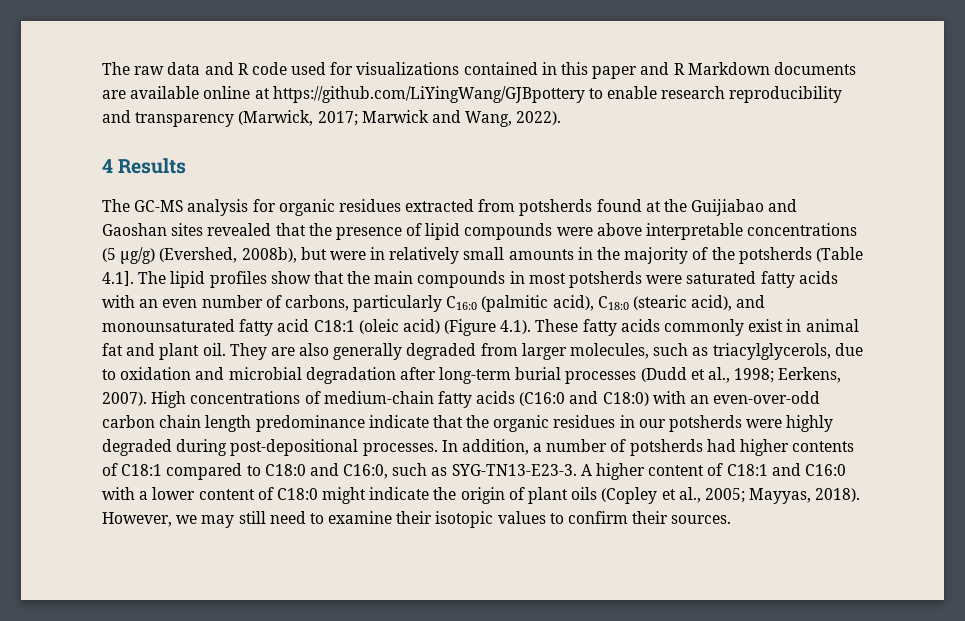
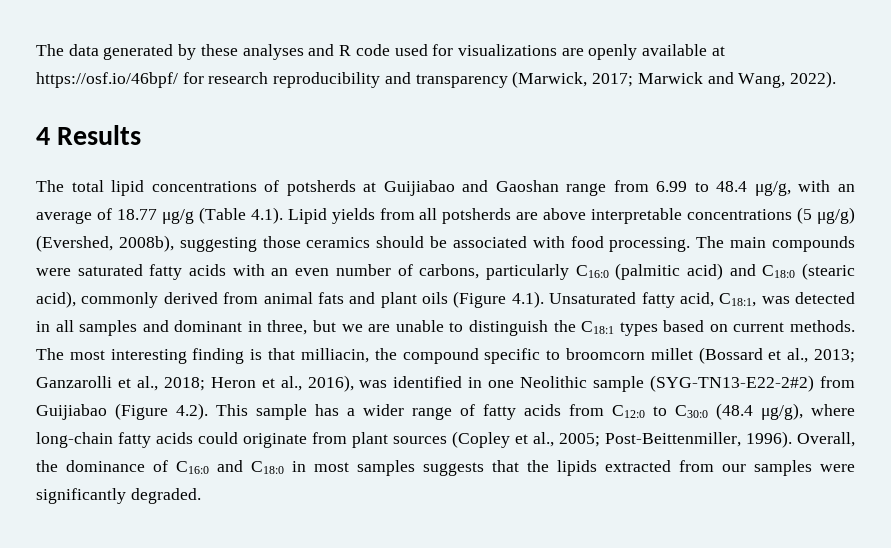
[102,62,201,75] The raw data -> [36,44,304,60] The data generated by these analyses
[463,62,856,79] [102,86,658,103] contained in this paper and R Markdown documents are available online at https://github.com/LiYingWang/GJBpottery to enable -> [561,44,725,60] [36,72,204,88] are openly available at https://osf.io/46bpf/ for
[134,199,798,216] [102,223,593,240] GC-MS analysis for organic residues extracted from potsherds found at the Guijiabao and Gaoshan sites revealed that the presence of lipid compounds were -> [71,180,855,196] [36,207,539,224] total lipid concentrations of potsherds at Guijiabao and Gaoshan range from 6.99 to 48.4 μg/g, with an average of 18.77 μg/g (Table 4.1). Lipid yields from all potsherds are
[300,247,863,264] [102,271,643,288] but were in relatively small amounts in the majority of the potsherds (Table 4.1]. The lipid profiles show that the main compounds in most potsherds -> [179,236,855,252] suggesting those ceramics should be associated with food processing. The main compounds
[552,295,594,311] acid), -> [686,263,756,280] acid) and
[736,295,766,308] [102,319,859,336] [102,343,863,360] [102,367,842,384] [102,391,821,408] [102,415,834,432] [102,439,855,456] [102,463,846,480] [102,487,861,504] [102,511,732,528] and monounsaturated fatty acid C18:1 (oleic acid) (Figure 4.1). These fatty acids commonly exist in animal fat and plant oil. They are also generally degraded from larger molecules, such as triacylglycerols, due to oxidation and microbial degradation after long-term burial processes (Dudd et al., 1998; Eerkens, 2007). High concentrations of medium-chain fatty acids (C16:0 and C18:0) with an even-over-odd carbon chain length predominance indicate that the organic residues in our potsherds were highly degraded during post-depositional processes. In addition, a number of potsherds had higher contents of C18:1 compared to C18:0 and C16:0, such as SYG-TN13-E23-3. A higher content of C18:1 and C16:0 with a lower content of C18:0 might indicate the origin of plant oils (Copley et al., 2005; Mayyas, 2018). However, we may still need to examine their isotopic values to confirm their sources. -> [81,291,855,308] [36,320,855,336] [36,347,855,364] [36,375,855,392] [36,403,855,420] [36,431,855,448] [36,460,855,476] [36,488,201,504] commonly derived from animal fats and plant oils (Figure 4.1). Unsaturated fatty acid, C18:1, was detected in all samples and dominant in three, but we are unable to distinguish the C18:1 types based on current methods. The most interesting finding is that milliacin, the compound specific to broomcorn millet (Bossard et al., 2013; Ganzarolli et al., 2018; Heron et al., 2016), was identified in one Neolithic sample (SYG-TN13-E22-2#2) from Guijiabao (Figure 4.2). This sample has a wider range of fatty acids from C12:0 to C30:0 (48.4 μg/g), where long-chain fatty acids could originate from plant sources (Copley et al., 2005; Post-Beittenmiller, 1996). Overall, the dominance of C16:0 and C18:0 in most samples suggests that the lipids extracted from our samples were significantly degraded.

